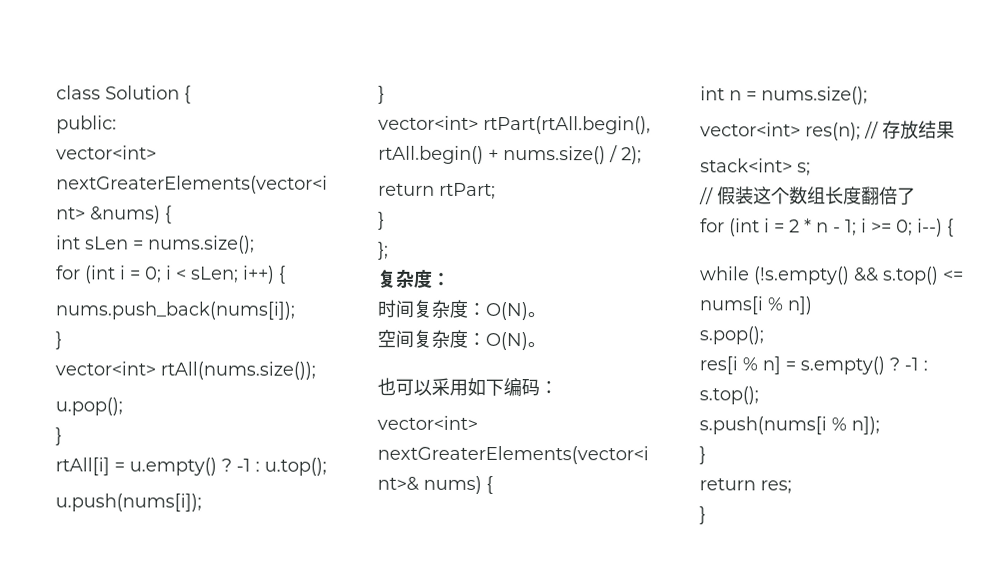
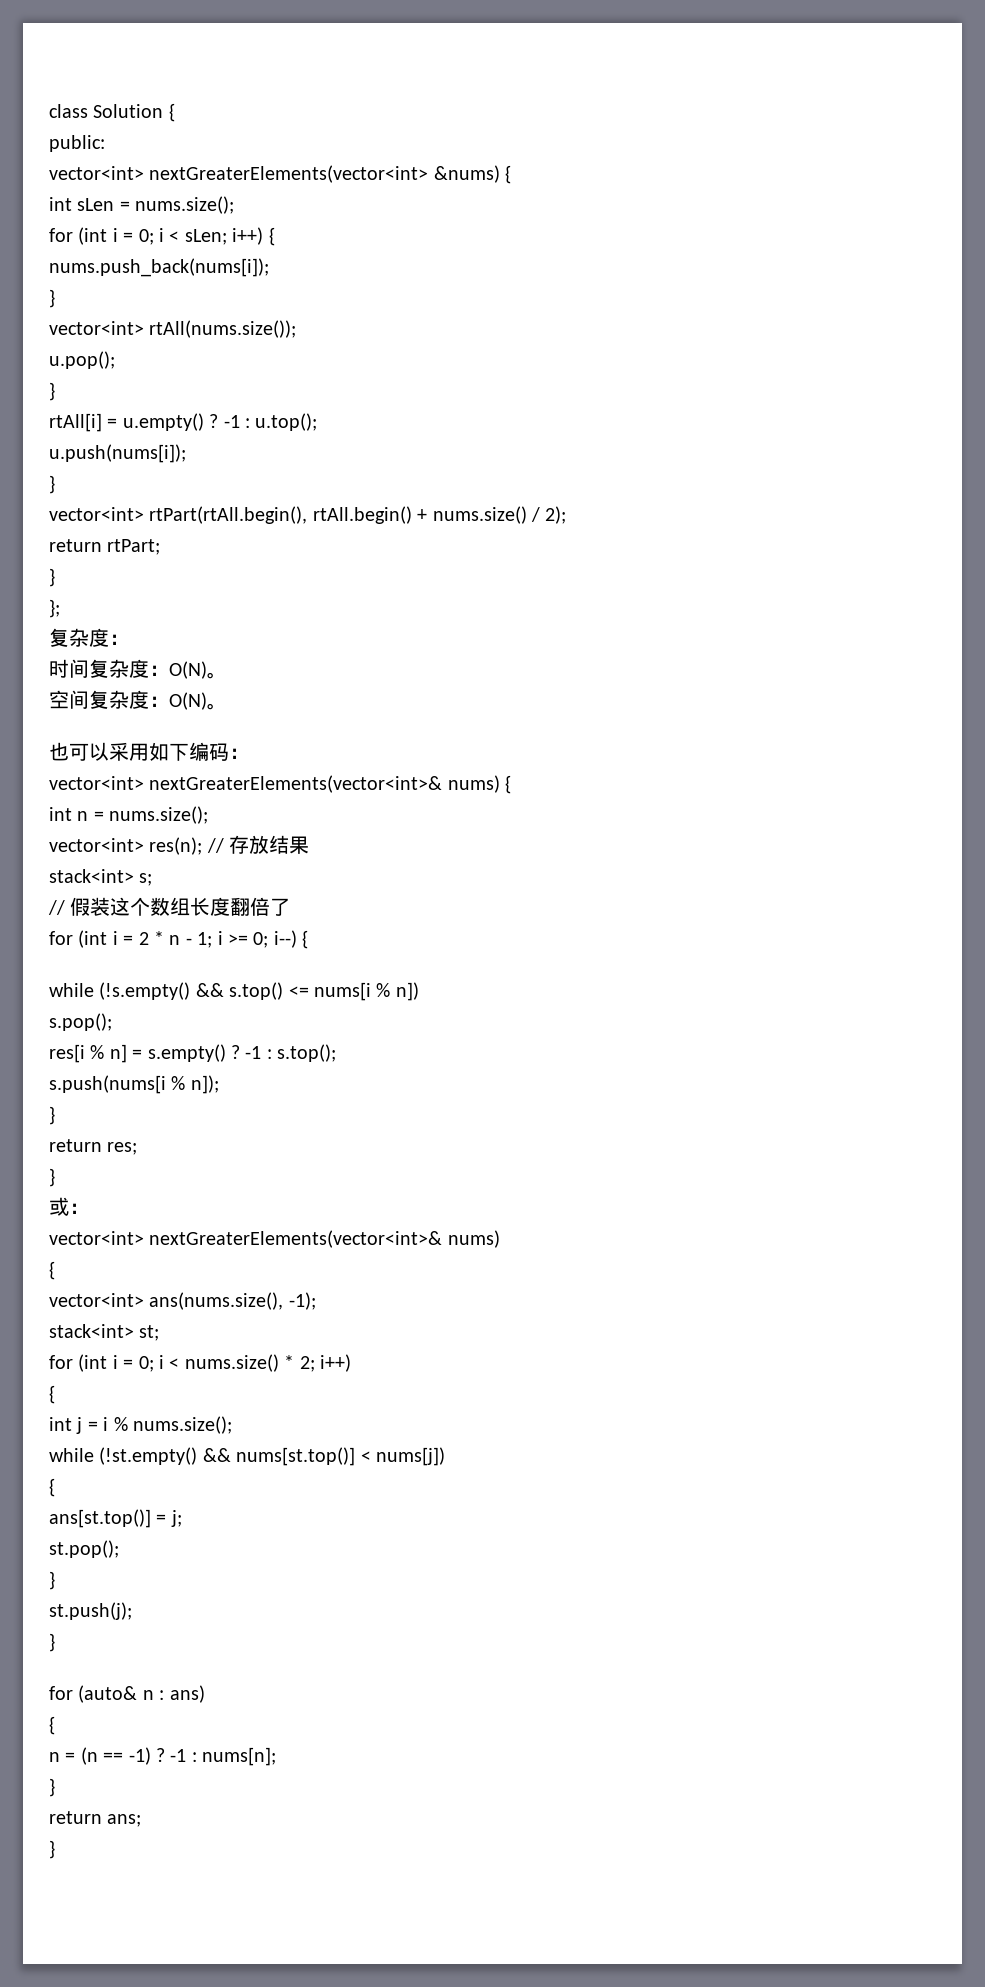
(706, 515) none -> [49,1197,89,1216] [49,1230,500,1248] [49,1261,55,1280] [49,1292,316,1310] [49,1324,160,1341] [49,1354,351,1372] [49,1385,55,1404] [49,1416,232,1434] [49,1447,445,1466] [49,1478,55,1497] [49,1509,182,1528] [49,1540,119,1558] [49,1571,55,1590] [49,1602,132,1620] [49,1633,55,1652] [49,1685,205,1703] [49,1716,55,1735] [49,1747,277,1766] [49,1778,55,1797] [49,1811,142,1827] [49,1840,55,1859] // 或： // vector<int> nextGreaterElements(vector<int>& nums) // { // vector<int> ans(nums.size(), -1); // stack<int> st; // for (int i = 0; i < nums.size() * 2; i++) // { // int j = i % nums.size(); // while (!st.empty() && nums[st.top()] < nums[j]) // { // ans[st.top()] = j; // st.pop(); // } // st.push(j); // } // for (auto& n : ans) // { // n = (n == -1) ? -1 : nums[n]; // } // return ans; // }

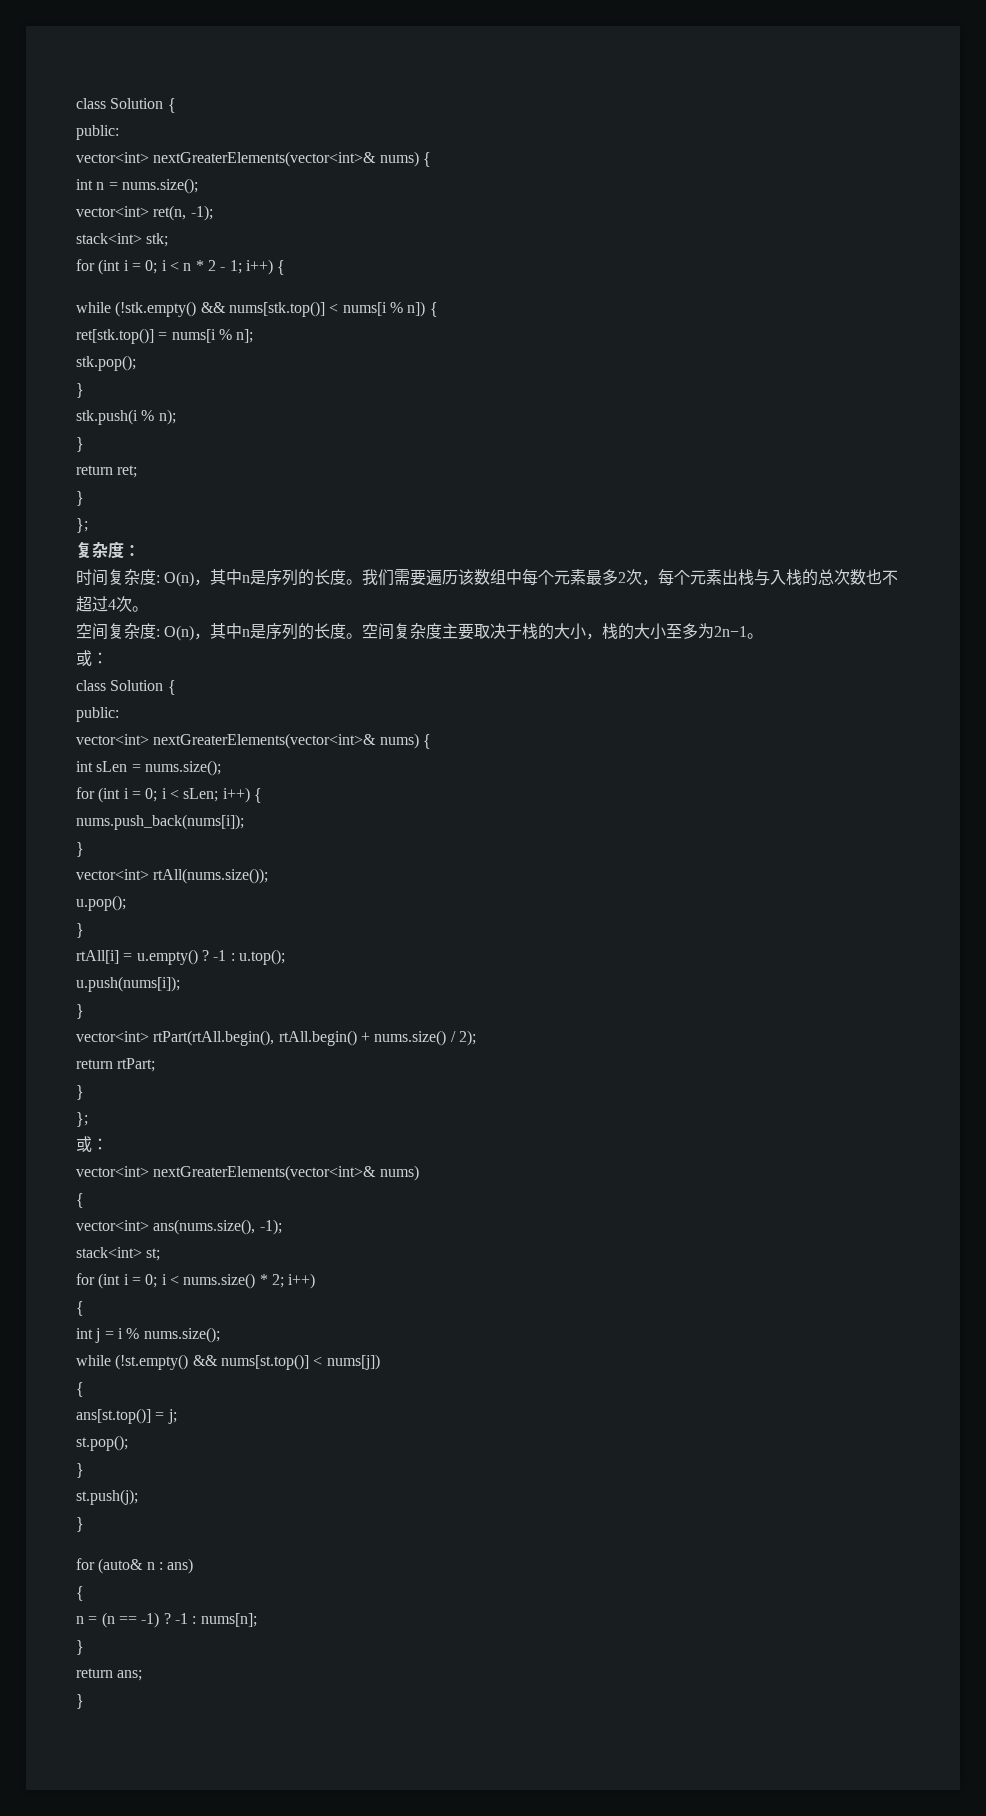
[49,103,175,122] [49,135,105,152] [49,165,500,183] class Solution { // public: // vector<int> nextGreaterElements(vector<int> &nums) -> [76,98,176,113] [76,125,119,140] [76,151,431,167] [76,178,198,194] [76,205,213,221] [76,233,169,247] [76,259,286,275] [76,301,438,317] [76,328,254,344] [76,355,136,371] [76,383,84,398] [76,409,176,425] [76,437,84,452] [76,465,138,478] [76,491,84,506] [76,518,88,533] [76,541,140,559] [76,569,899,587] [76,596,148,612] [76,623,764,641] [76,650,108,666] [76,680,176,695] [76,707,119,722] [76,733,419,749] class Solution { // public: // vector<int> nextGreaterElements(vector<int>& nums) { // int n = nums.size(); // vector<int> ret(n, -1); // stack<int> stk; // for (int i = 0; i < n * 2 - 1; i++) { // while (!stk.empty() && nums[stk.top()] < nums[i % n]) { // ret[stk.top()] = nums[i % n]; // stk.pop(); // } // stk.push(i % n); // } // return ret; // } // }; // 复杂度： // 时间复杂度: O(n)，其中n是序列的长度。我们需要遍历该数组中每个元素最多2次，每个元素出栈与入栈的总次数也不超过4次。 // 空间复杂度: O(n)，其中n是序列的长度。空间复杂度主要取决于栈的大小，栈的大小至多为2n−1。 // 或： // class Solution { // public: // vector<int> nextGreaterElements(vector<int>& nums)
[49,628,129,647] [49,659,227,679] [49,690,227,710] [49,742,249,761] [49,775,512,794] [49,806,209,824] [49,835,310,855] [49,869,153,886] [48,897,291,916] [49,930,309,949] [49,982,419,1001] [49,1013,112,1031] [49,1044,337,1063] [49,1075,219,1094] [49,1106,55,1125] [49,1139,138,1155] [49,1168,55,1187] // 复杂度： // 时间复杂度：O(N)。 // 空间复杂度：O(N)。 // 也可以采用如下编码： // vector<int> nextGreaterElements(vector<int>& nums) { // int n = nums.size(); // vector<int> res(n); // 存放结果 // stack<int> s; // // 假装这个数组长度翻倍了 // for (int i = 2 * n - 1; i >= 0; i--) { // while (!s.empty() && s.top() <= nums[i % n]) // s.pop(); // res[i % n] = s.empty() ? -1 : s.top(); // s.push(nums[i % n]); // } // return res; // } -> (88, 1119) none

